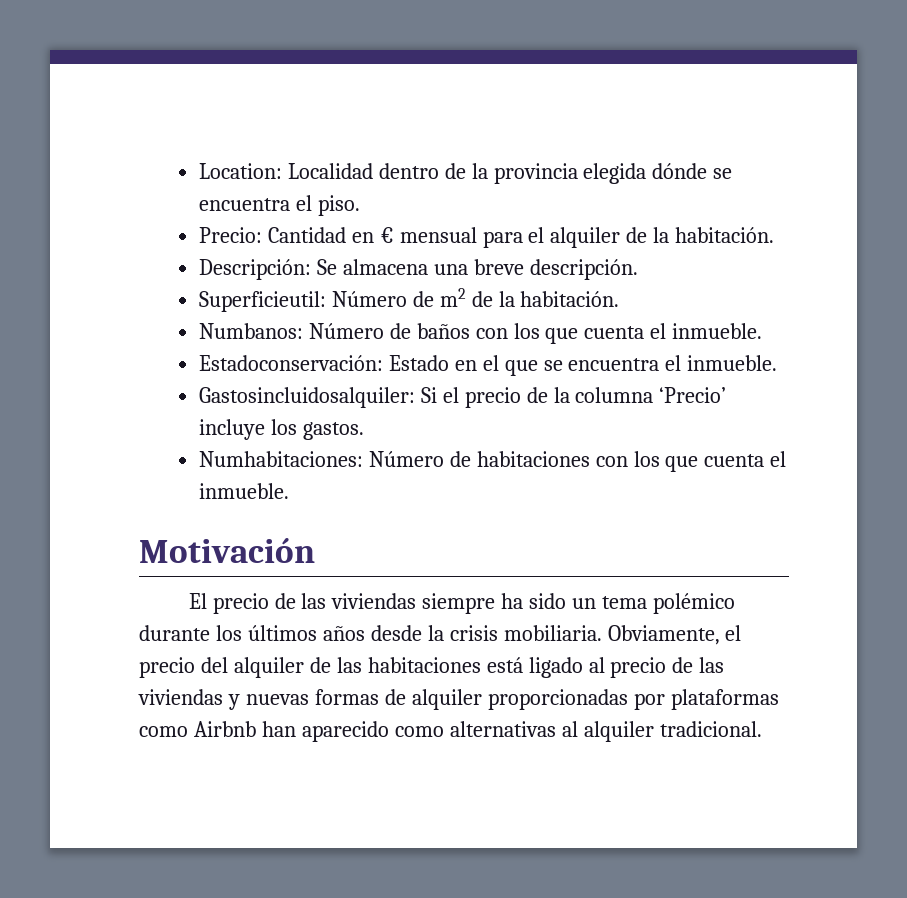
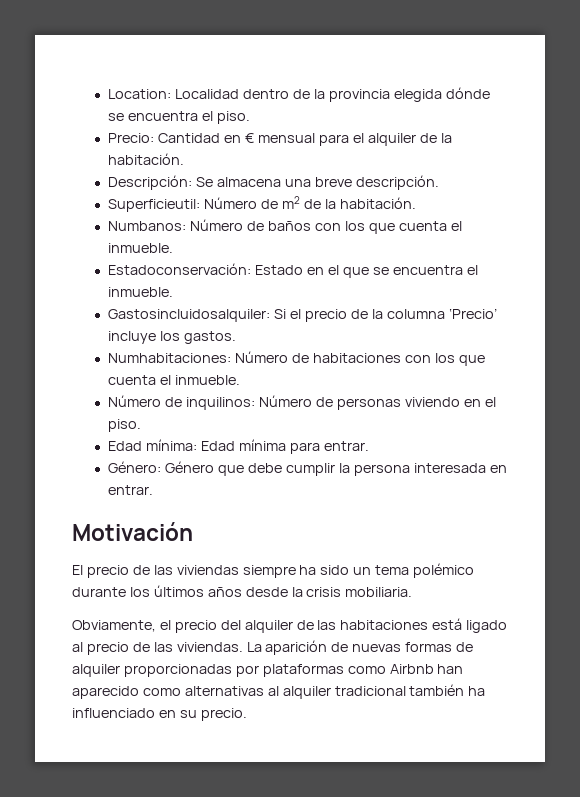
(289, 491) none -> [108,395,496,410] [108,419,142,432] [108,439,369,454] [108,461,507,476] [108,485,154,495] // Número de inquilinos: Número de personas viviendo en el piso. // Edad mínima: Edad mínima para entrar. // Género: Género que debe cumplir la persona interesada en entrar.
(602, 633) none -> (413, 592) //
[138,689,240,710] viviendas y -> [176,640,349,655] viviendas. La aparición de
[659,721,762,737] tradicional. -> [334,684,486,696] [72,708,247,721] tradicional también ha influenciado en su precio.

